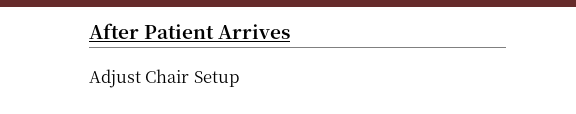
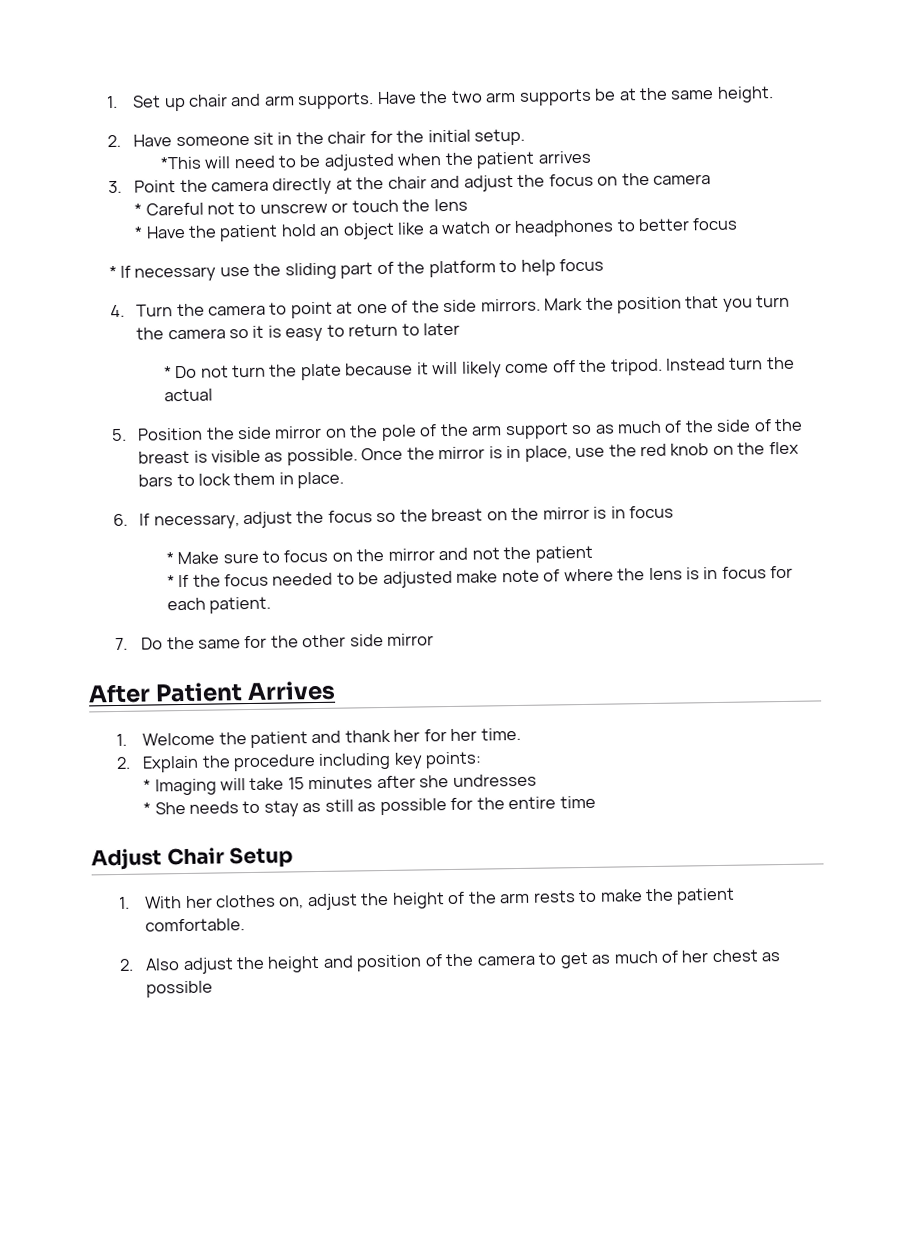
[89,23,291,39] [89,69,240,88] After Patient Arrives // Adjust Chair Setup -> [105,86,774,112] [106,128,526,148] [159,150,592,171] [107,172,711,195] [134,198,468,216] [134,217,739,242] [108,258,604,282] [109,294,791,319] [136,322,461,342] [163,356,795,381] [163,388,213,402] [110,418,804,442] [138,441,799,466] [138,471,345,489] [112,505,674,530] [165,545,594,565] [166,565,794,589] [166,596,272,614] [114,633,435,651] [88,680,337,704] [115,727,521,749] [115,751,483,773] [143,773,537,796] [143,795,596,817] [91,846,294,871] [117,887,736,911] [145,918,246,932] [118,949,782,975] [146,980,214,998] 1. Set up chair and arm supports. Have the two arm supports be at the same height. // 2. Have someone sit in the chair for the initial setup. // *This will need to be adjusted when the patient arrives // 3. Point the camera directly at the chair and adjust the focus on the camera // * Careful not to unscrew or touch the lens // * Have the patient hold an object like a watch or headphones to better focus // * If necessary use the sliding part of the platform to help focus // 4. Turn the camera to point at one of the side mirrors. Mark the position that you turn the camera so it is easy to return to later // * Do not turn the plate because it will likely come off the tripod. Instead turn the actual // 5. Position the side mirror on the pole of the arm support so as much of the side of the breast is visible as possible. Once the mirror is in place, use the red knob on the flex bars to lock them in place. // 6. If necessary, adjust the focus so the breast on the mirror is in focus // * Make sure to focus on the mirror and not the patient // * If the focus needed to be adjusted make note of where the lens is in focus for each patient. // 7. Do the same for the other side mirror // After Patient Arrives // 1. Welcome the patient and thank her for her time. // 2. Explain the procedure including key points: // * Imaging will take 15 minutes after she undresses // * She needs to stay as still as possible for the entire time // Adjust Chair Setup // 1. With her clothes on, adjust the height of the arm rests to make the patient comfortable. // 2. Also adjust the height and position of the camera to get as much of her chest as possible

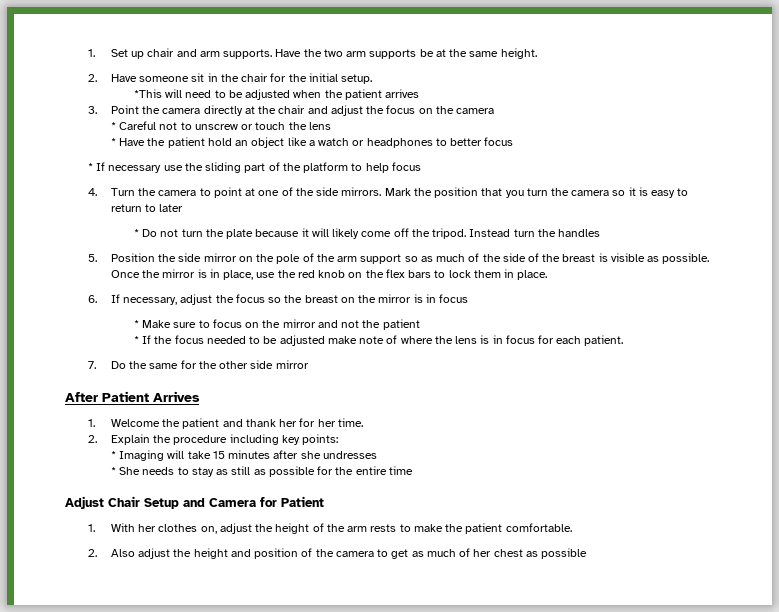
[163,388,213,402] actual -> [557,229,600,237] handles
(294, 857) none -> [183,496,324,507] and Camera for Patient

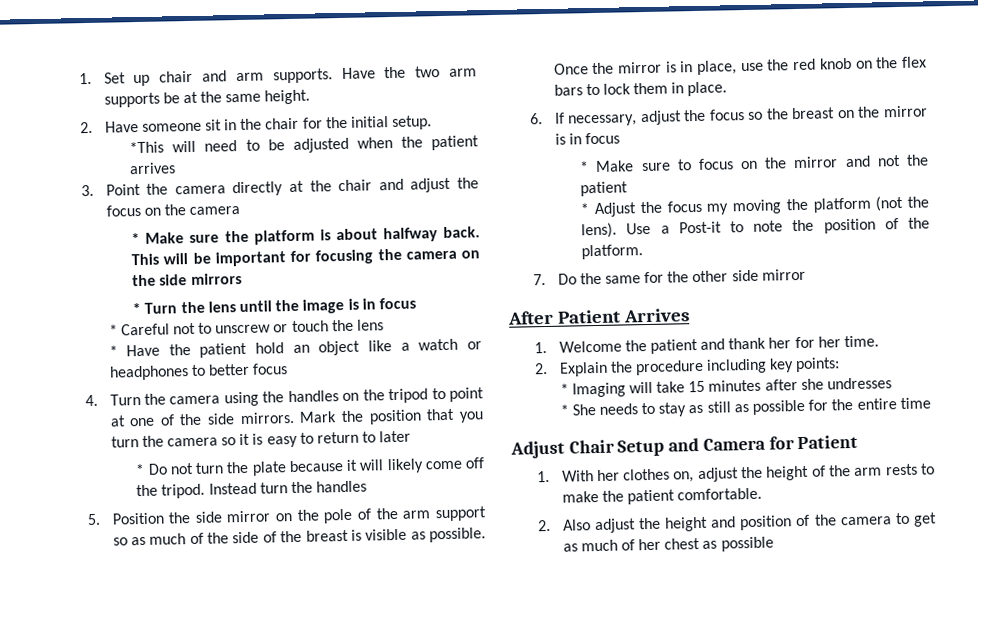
(495, 111) none -> [131,226,481,245] [131,248,481,267] [132,272,242,287] [132,297,416,315] // * Make sure the platform is about halfway back. This will be important for focusing the camera on the side mirrors // * Turn the lens until the image is in focus
[87,162,421,173] [87,188,197,196] * If necessary use the sliding part of the platform to help focus // 4. Turn the camera -> [84,388,429,407] 4. Turn the camera using the handles on the tripod
[142,335,624,346] If the focus needed to be adjusted make note of where the lens is in focus for each patient. -> [594,195,929,218] [581,217,930,239] [581,244,644,260] Adjust the focus my moving the platform (not the lens). Use a Post-it to note the position of the platform.

